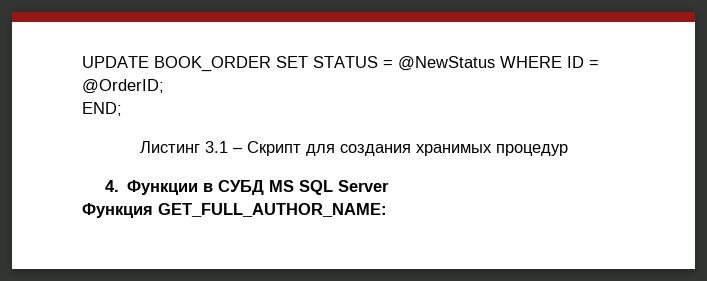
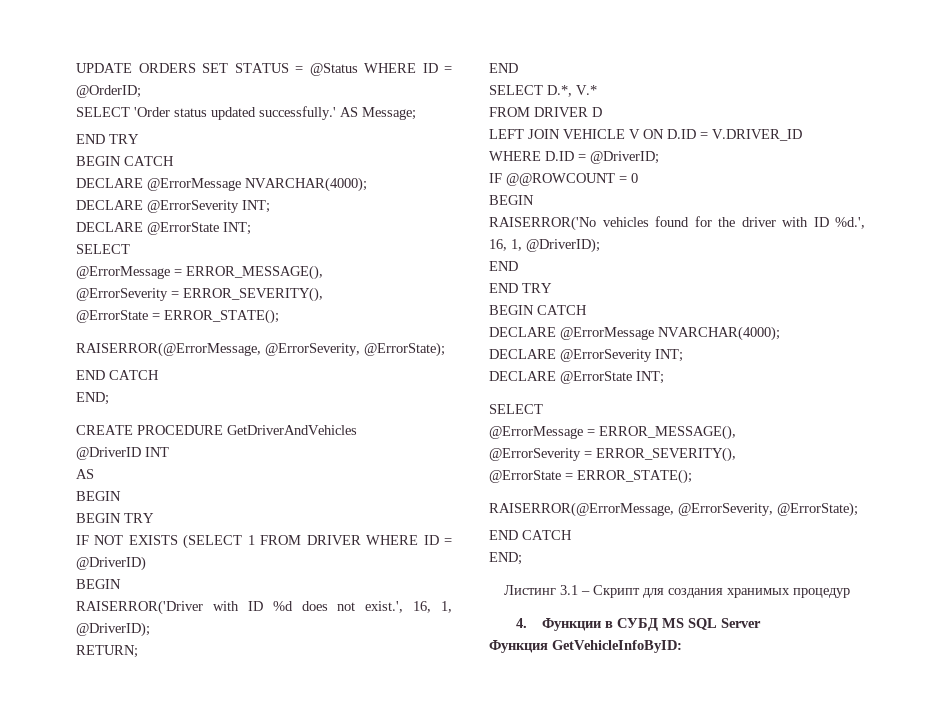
[154,56,271,72] BOOK_ORDER -> [138,63,196,73] ORDERS
[398,56,495,71] @NewStatus -> [309,63,358,76] @Status
(164, 86) none -> [76,106,416,120] [76,134,139,144] [76,156,174,166] [76,177,367,192] [76,200,270,213] [76,222,251,235] [76,244,130,254] [76,265,323,280] [76,287,323,302] [76,309,279,324] [76,342,445,357] [76,370,159,380] [76,392,109,405] [76,425,357,435] [76,447,169,460] [76,469,94,479] [76,491,121,501] [76,513,154,523] [76,534,453,549] [76,556,146,571] [76,579,121,589] [76,600,452,615] [76,622,150,637] [76,645,138,658] [489,63,518,73] [489,85,597,97] [489,107,602,117] [489,129,802,141] [489,151,659,164] [489,173,638,186] [489,195,534,205] [489,216,865,231] [489,238,600,253] [489,261,518,271] [489,283,552,293] [489,305,587,315] [489,326,780,341] [489,349,683,362] [489,371,664,384] [489,404,543,414] [489,425,736,440] [489,447,736,462] [489,469,692,484] [489,502,858,517] [489,530,572,540] // SELECT 'Order status updated successfully.' AS Message; // END TRY // BEGIN CATCH // DECLARE @ErrorMessage NVARCHAR(4000); // DECLARE @ErrorSeverity INT; // DECLARE @ErrorState INT; // SELECT // @ErrorMessage = ERROR_MESSAGE(), // @ErrorSeverity = ERROR_SEVERITY(), // @ErrorState = ERROR_STATE(); // RAISERROR(@ErrorMessage, @ErrorSeverity, @ErrorState); // END CATCH // END; // CREATE PROCEDURE GetDriverAndVehicles // @DriverID INT // AS // BEGIN // BEGIN TRY // IF NOT EXISTS (SELECT 1 FROM DRIVER WHERE ID = @DriverID) // BEGIN // RAISERROR('Driver with ID %d does not exist.', 16, 1, @DriverID); // RETURN; // END // SELECT D.*, V.* // FROM DRIVER D // LEFT JOIN VEHICLE V ON D.ID = V.DRIVER_ID // WHERE D.ID = @DriverID; // IF @@ROWCOUNT = 0 // BEGIN // RAISERROR('No vehicles found for the driver with ID %d.', 16, 1, @DriverID); // END // END TRY // BEGIN CATCH // DECLARE @ErrorMessage NVARCHAR(4000); // DECLARE @ErrorSeverity INT; // DECLARE @ErrorState INT; // SELECT // @ErrorMessage = ERROR_MESSAGE(), // @ErrorSeverity = ERROR_SEVERITY(), // @ErrorState = ERROR_STATE(); // RAISERROR(@ErrorMessage, @ErrorSeverity, @ErrorState); // END CATCH
[158,203,387,217] GET_FULL_AUTHOR_NAME: -> [552,640,682,653] GetVehicleInfoByID:

